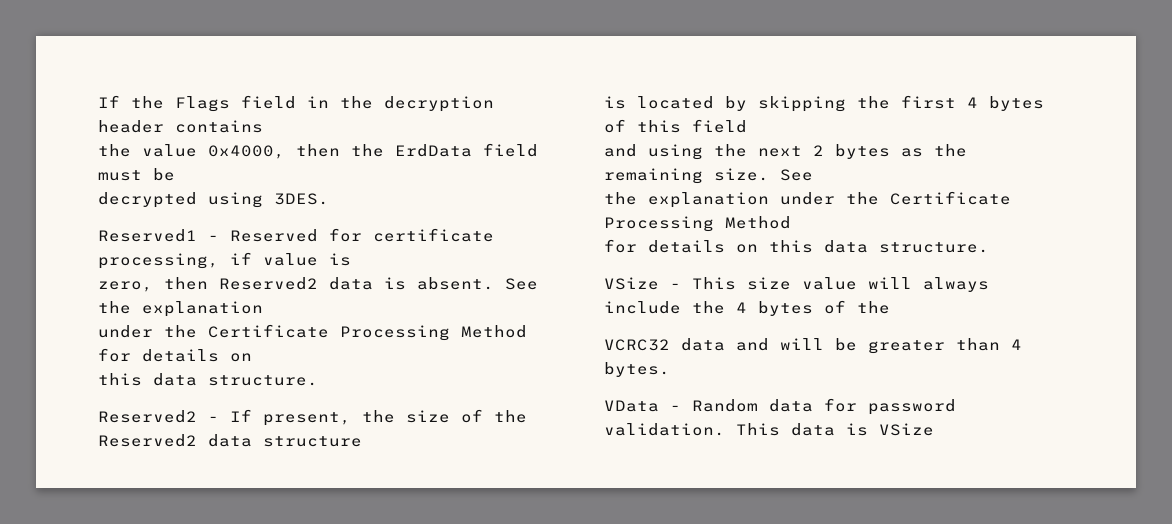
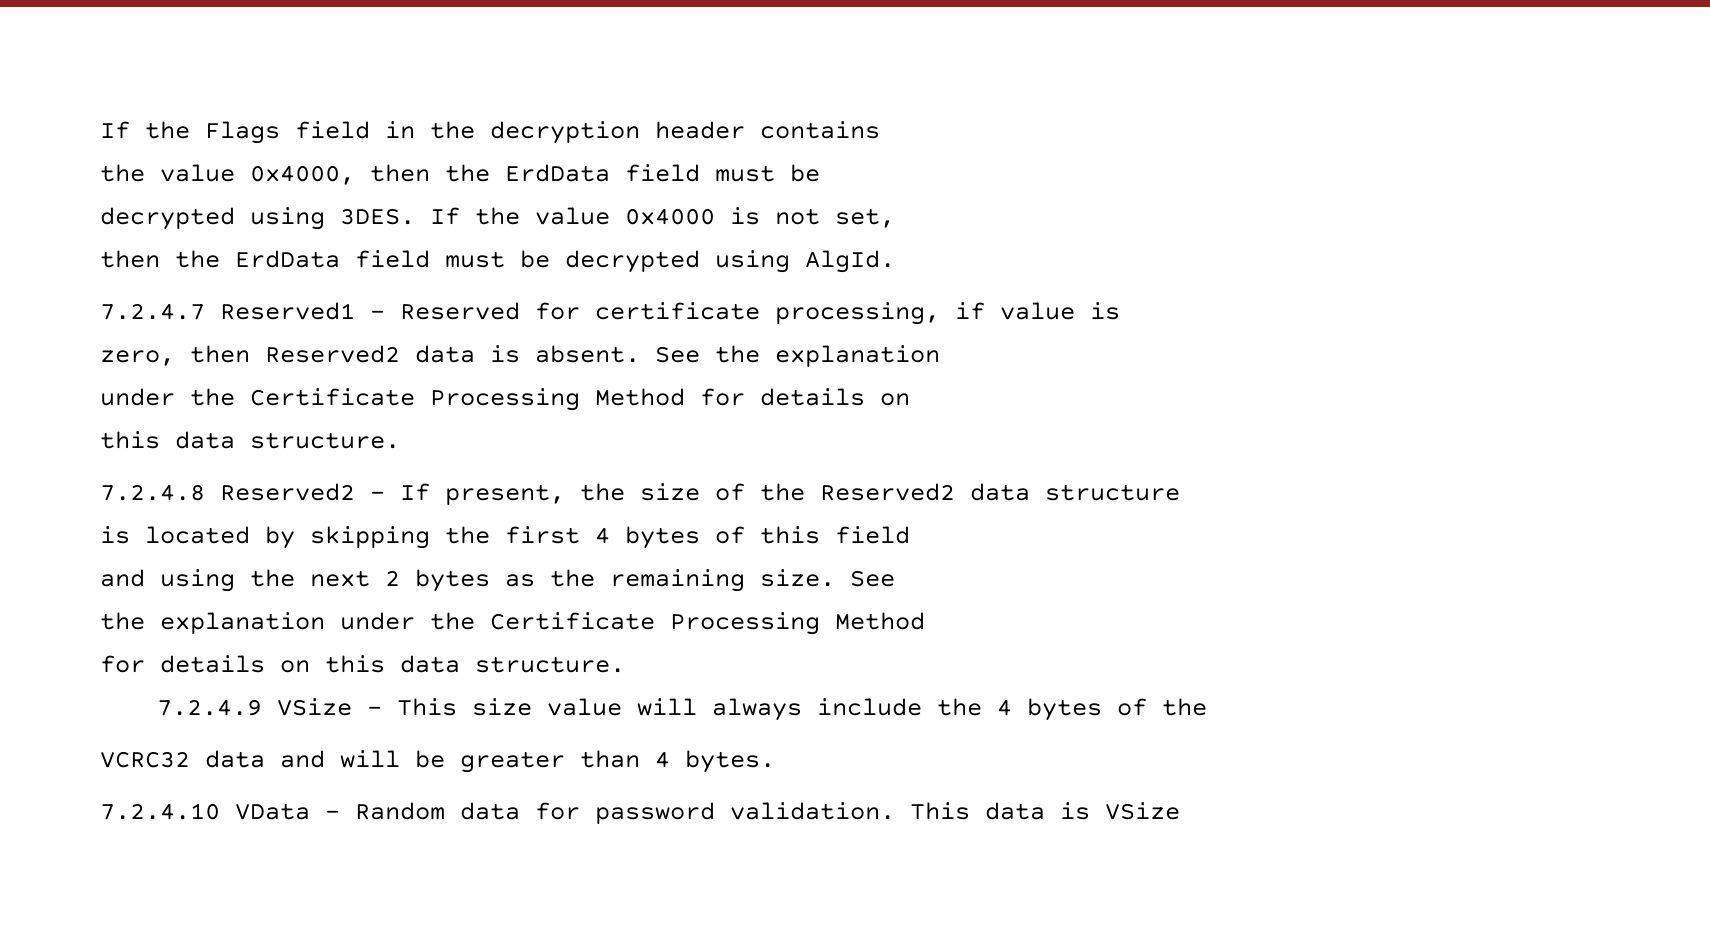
(329, 199) // -> [430,207,895,228] [100,250,895,273] [100,303,205,320] If the value 0x4000 is not set, // then the ErdData field must be decrypted using AlgId. // 7.2.4.7
(318, 380) none -> [100,484,205,501] 7.2.4.8
(989, 247) none -> [157,699,263,716] 7.2.4.9
(670, 369) none -> [100,803,220,820] 7.2.4.10

